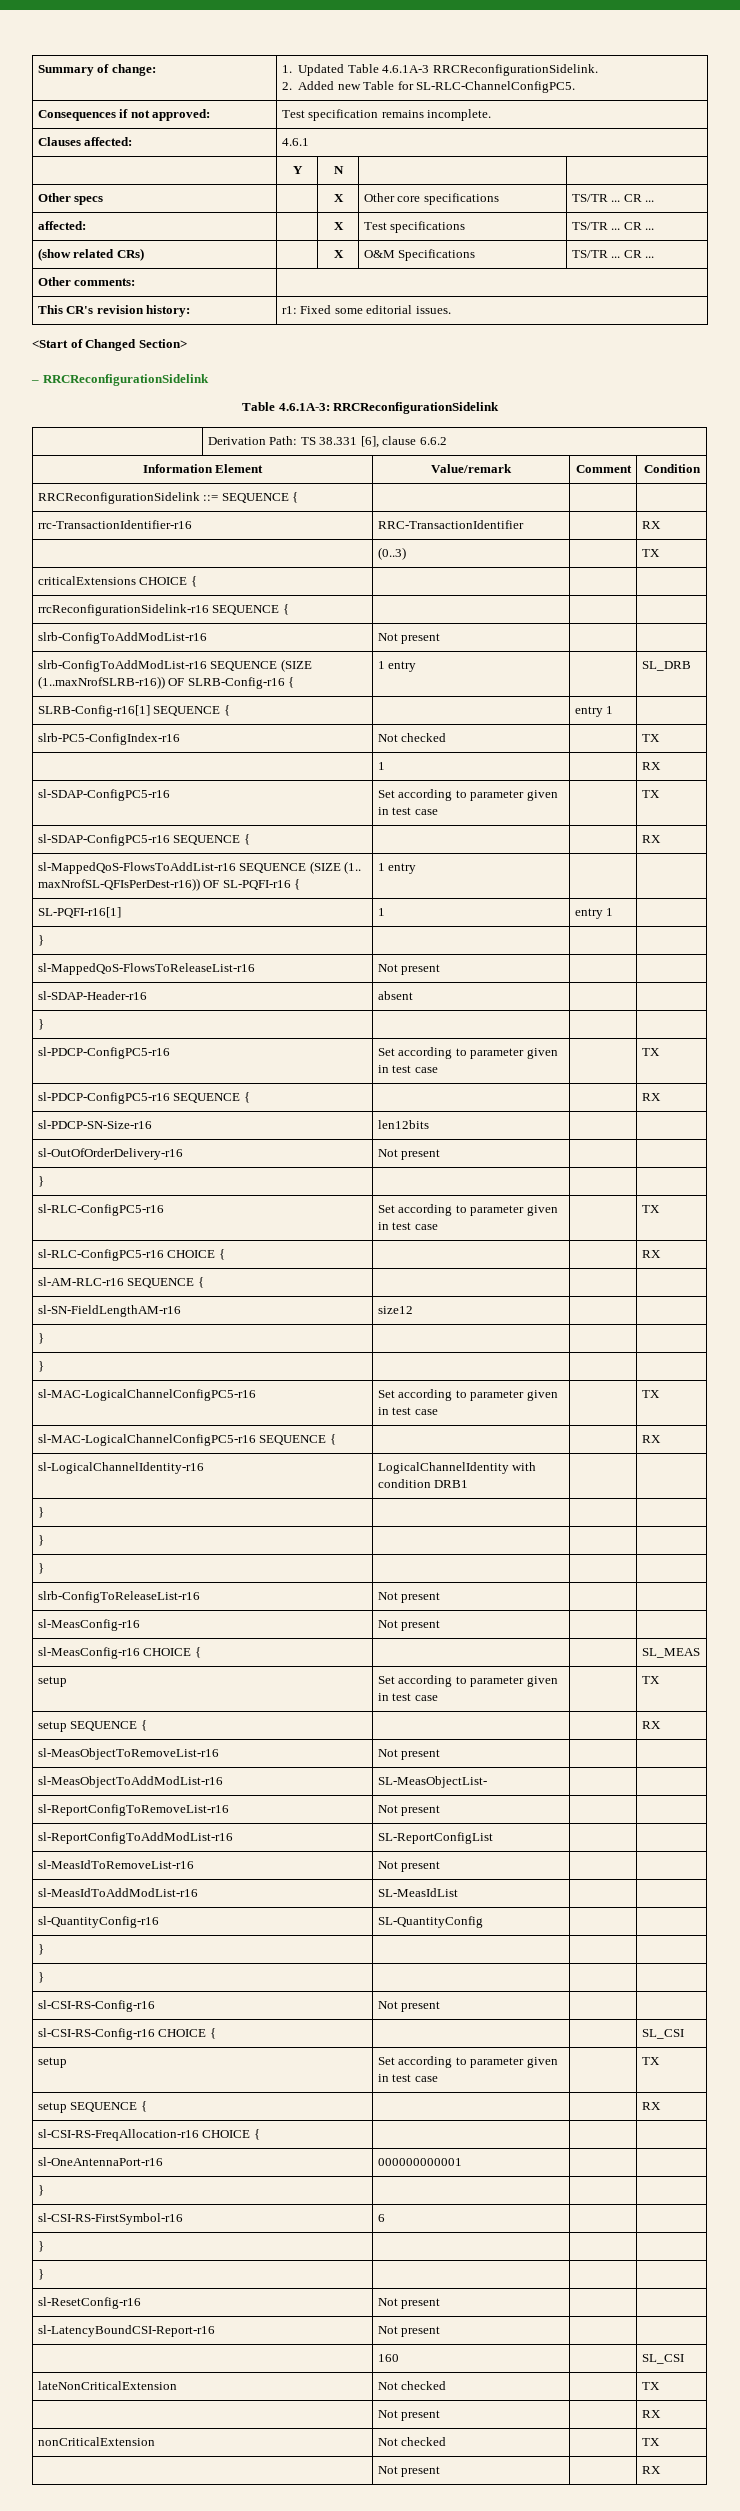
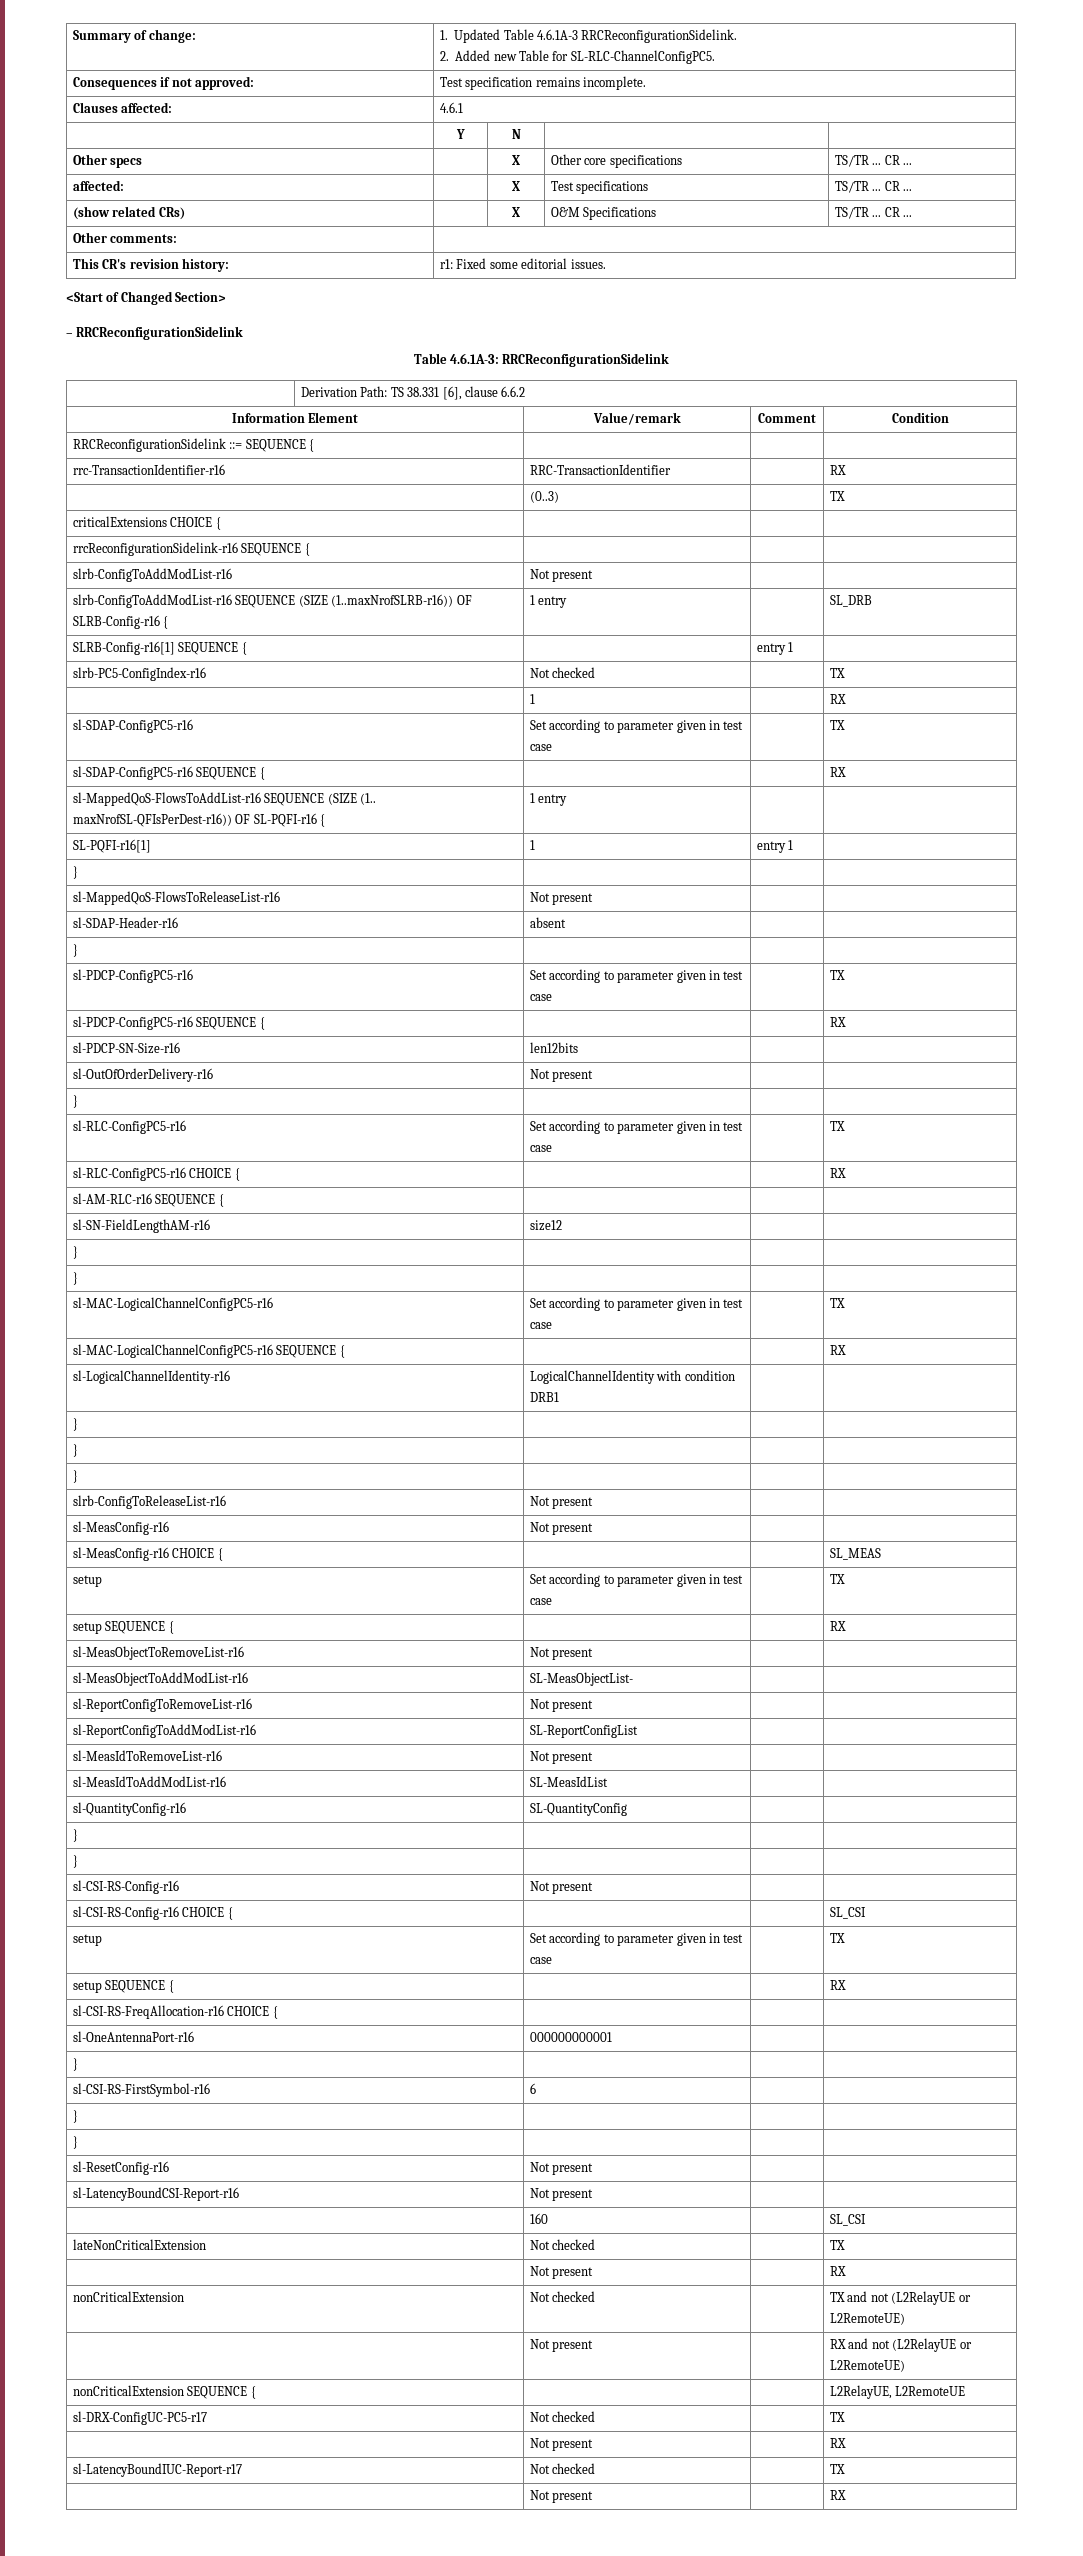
(447, 2441) none -> [830,2291,971,2305] [830,2313,906,2325] [530,2339,594,2352] [830,2338,972,2352] [830,2360,906,2372] [73,2385,256,2399] [830,2385,966,2399] [73,2411,208,2425] [530,2411,596,2422] [830,2412,846,2422] [530,2438,594,2451] [830,2438,847,2448] [73,2463,243,2477] [530,2463,596,2474] | TX and not (L2RelayUE or L2RemoteUE) // | Not present | | RX and not (L2RelayUE or L2RemoteUE) // nonCriticalExtension SEQUENCE { | | | L2RelayUE, L2RemoteUE // sl-DRX-ConfigUC-PC5-r17 | Not checked | | TX // | Not present | | RX // sl-LatencyBoundIUC-Report-r17 | Not checked |

